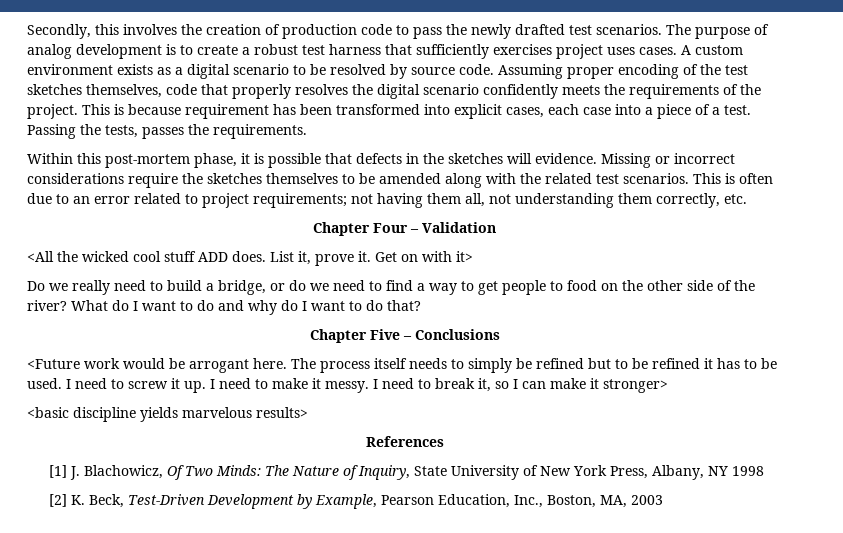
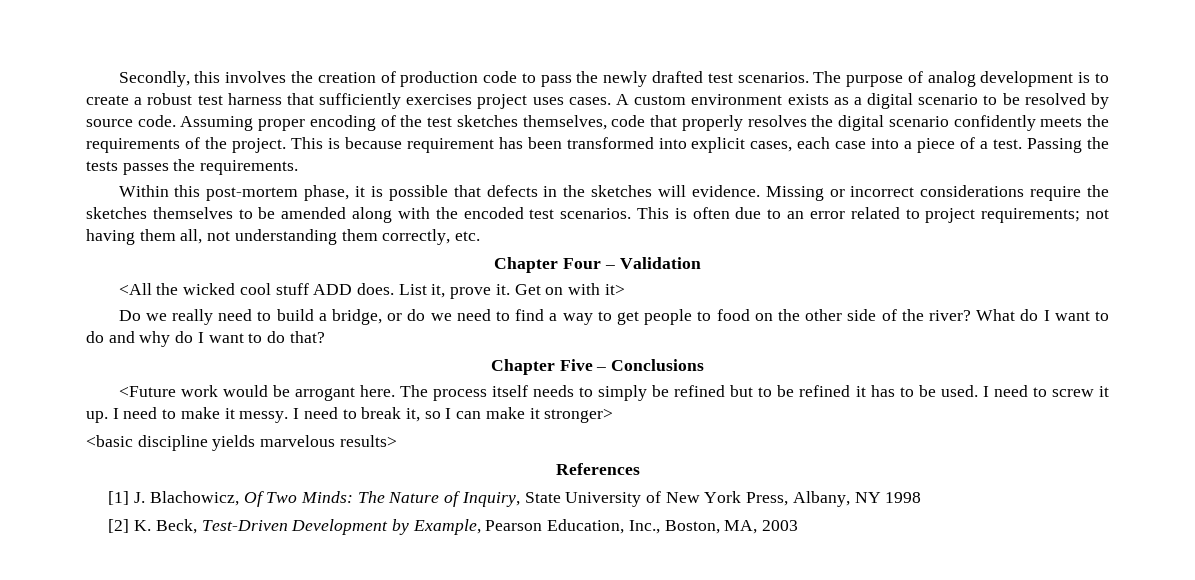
[105,125,138,138] tests, -> [86,161,118,171] tests
[545,173,592,184] related -> [463,207,524,219] encoded

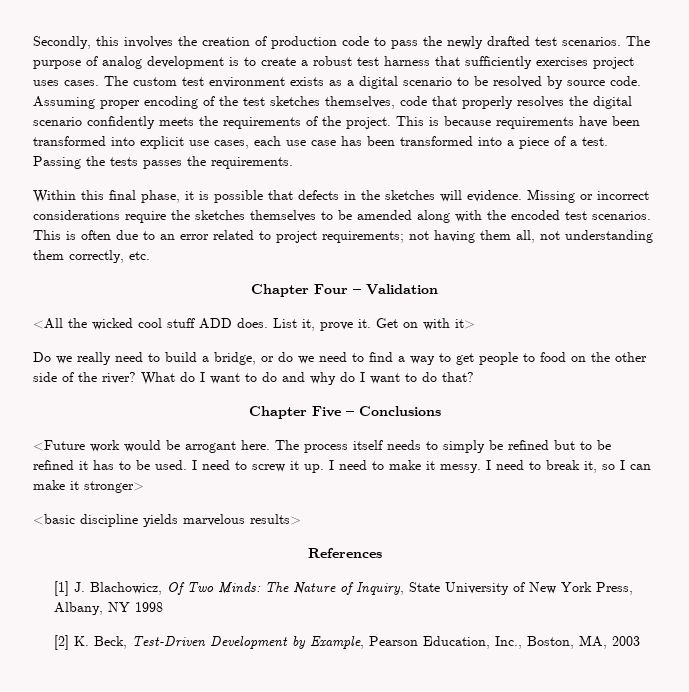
[616,94,687,105] A custom -> [104,76,204,86] The custom test
[406,137,523,153] requirement has -> [496,116,607,129] requirements have
(746, 145) none -> [189,140,209,146] use
[835,141,867,149] case -> [286,136,473,146] use case has been transformed
[206,187,299,201] post-mortem -> [109,190,136,200] final

